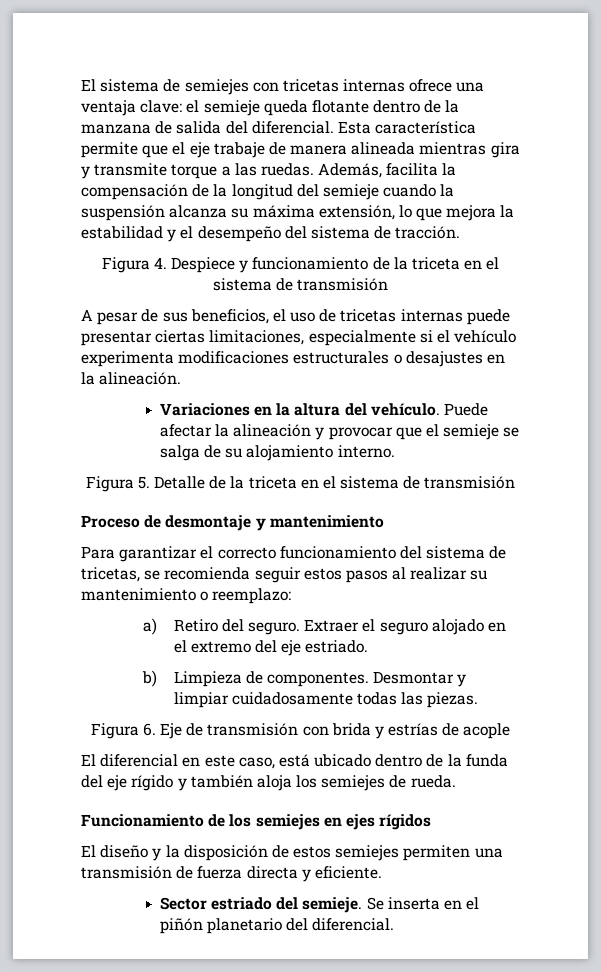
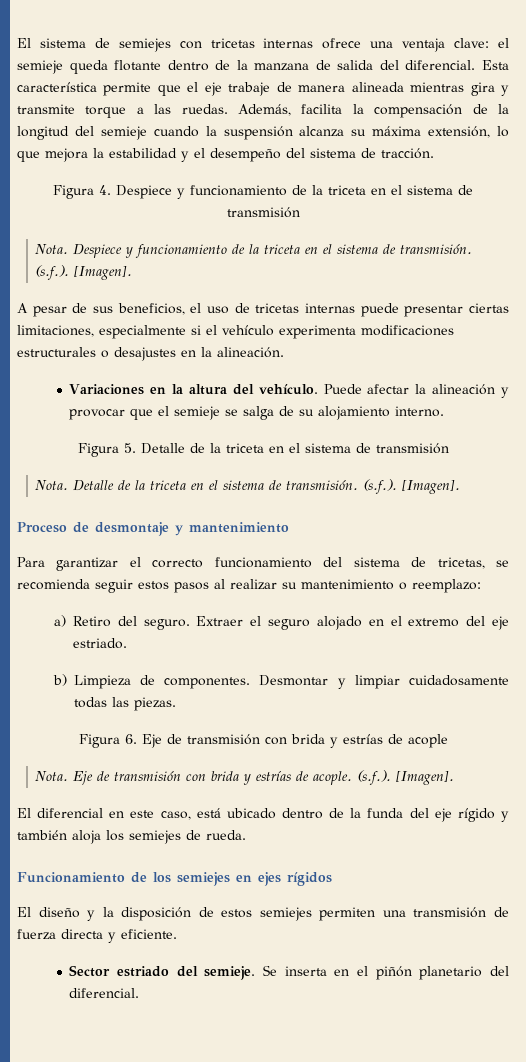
(389, 284) none -> [35,244,473,258] [35,265,133,280] // Nota. Despiece y funcionamiento de la triceta en el sistema de transmisión. (s.f.). [Imagen].
(516, 482) none -> [35,479,461,494] // Nota. Detalle de la triceta en el sistema de transmisión. (s.f.). [Imagen].
(511, 731) none -> [35,770,455,785] // Nota. Eje de transmisión con brida y estrías de acople. (s.f.). [Imagen].

